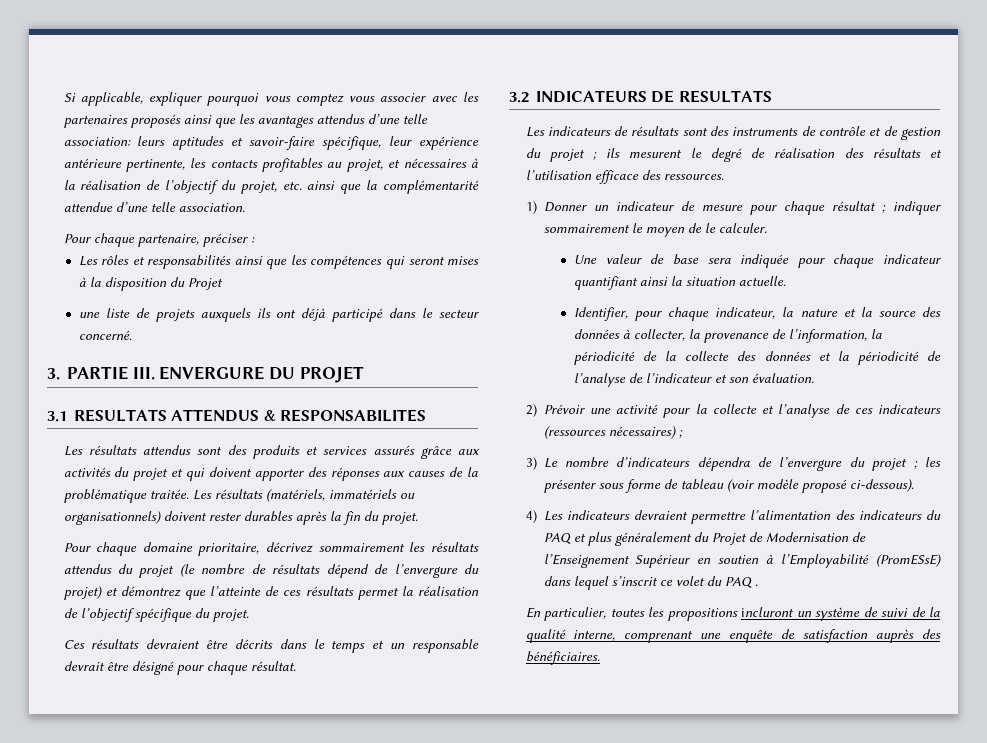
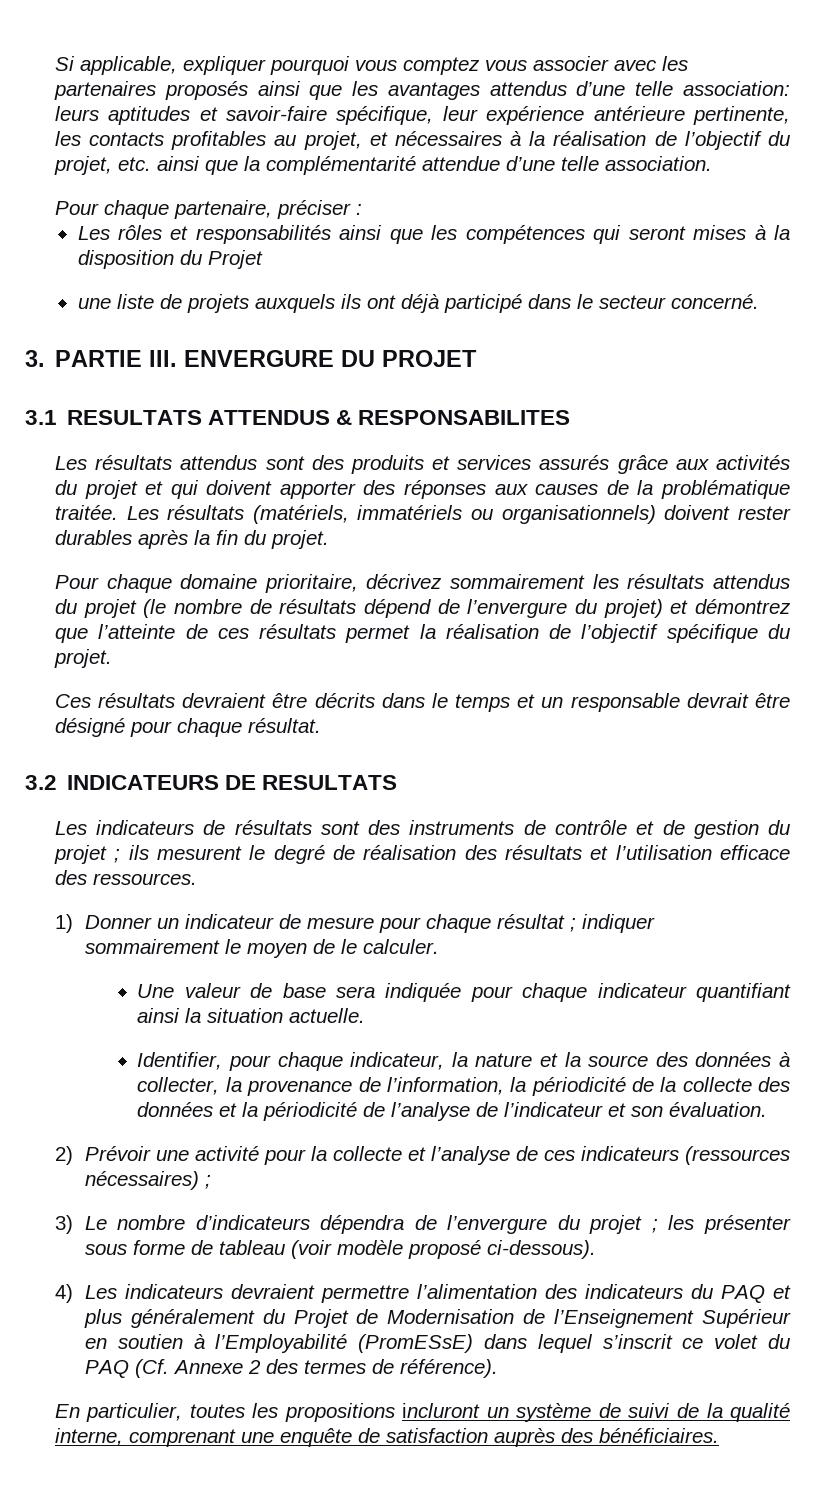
[754,584,758,586] . -> [134,1359,498,1378] (Cf. Annexe 2 des termes de référence).

